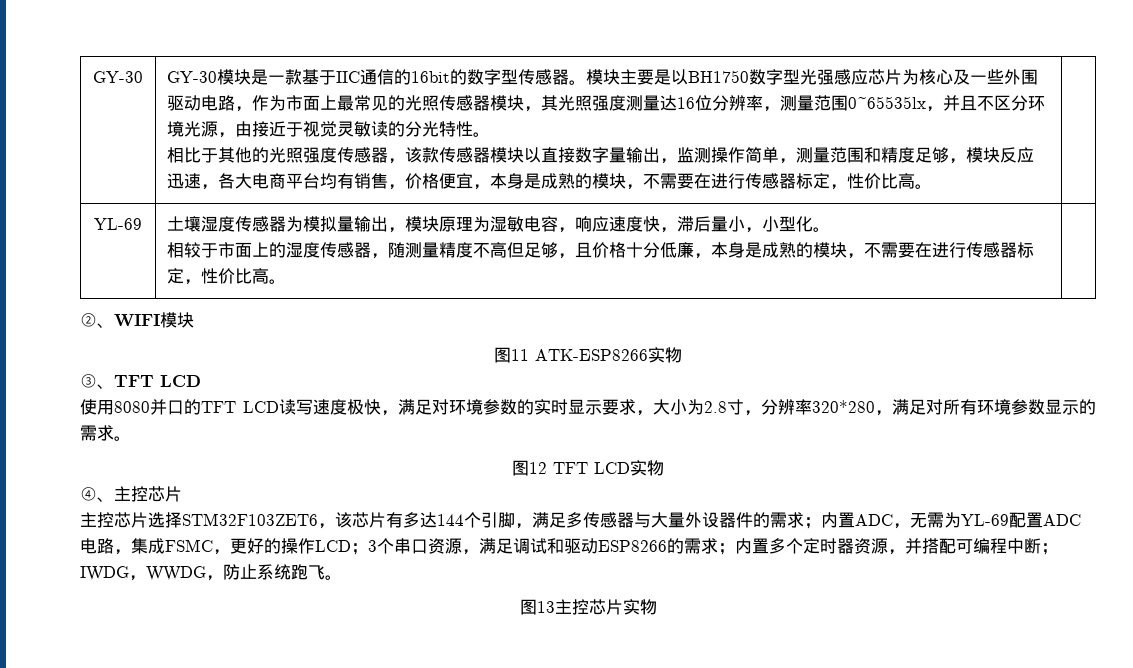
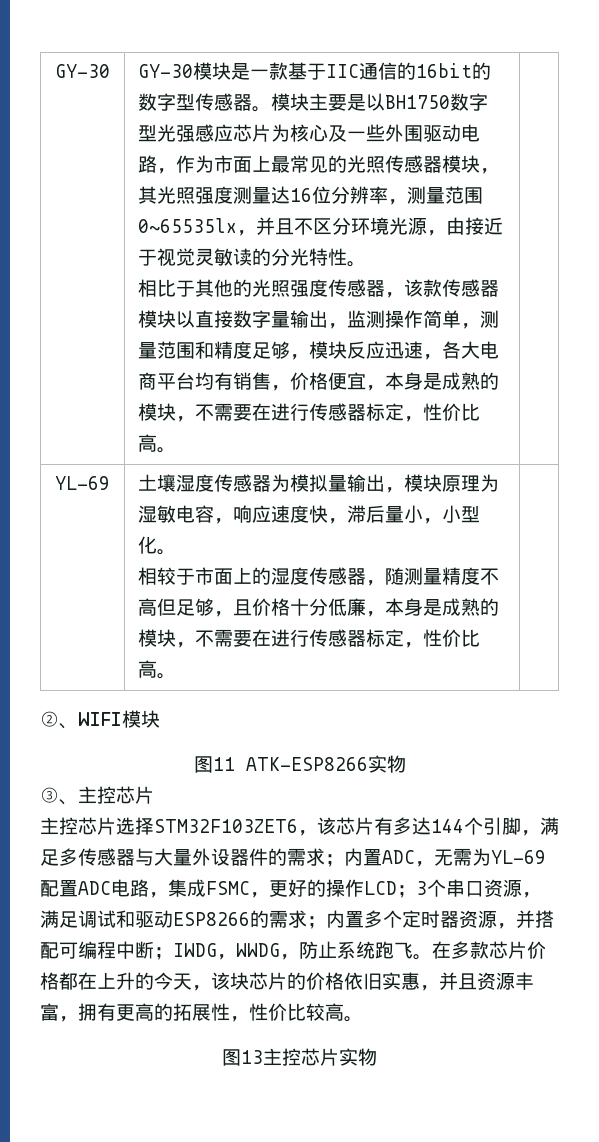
[114,375,201,387] [80,399,1096,416] [80,425,131,441] [512,460,664,476] [80,487,114,502] TFT LCD // 使用8080并口的TFT LCD读写速度极快，满足对环境参数的实时显示要求，大小为2.8寸，分辨率320*280，满足对所有环境参数显示的需求。 // 图12 TFT LCD实物 // ④、 -> (78, 802) none
(342, 577) none -> [432,941,546,959] [40,972,534,991] [40,1003,363,1022] 在多款芯片价格都在上升的今天，该块芯片的价格依旧实惠，并且资源丰富，拥有更高的拓展性，性价比较高。

